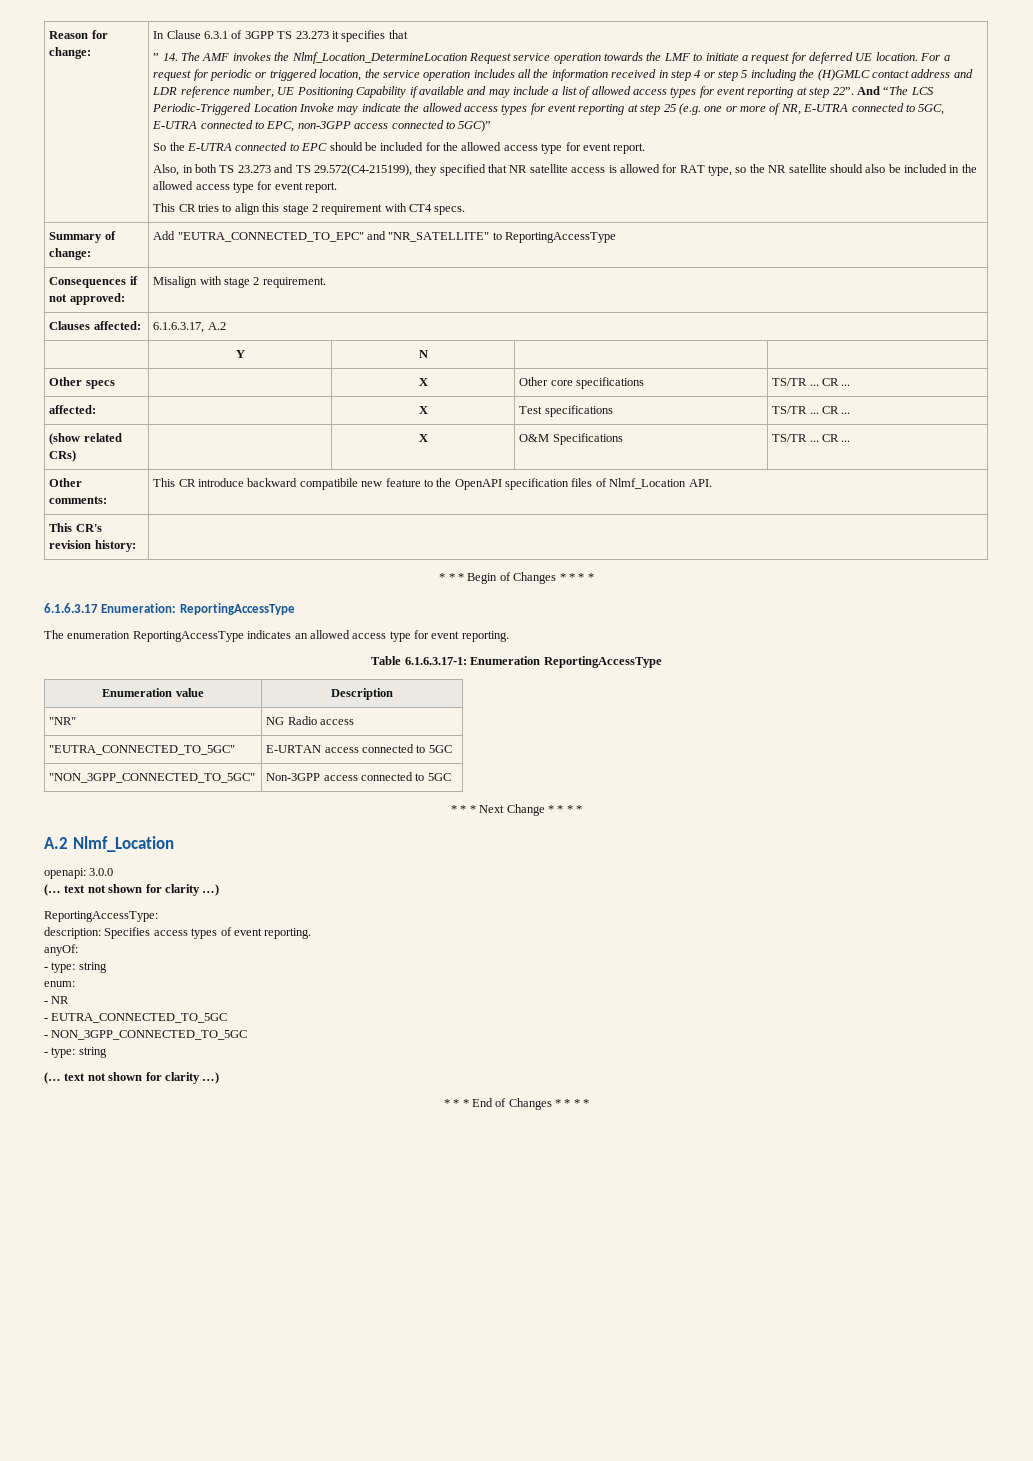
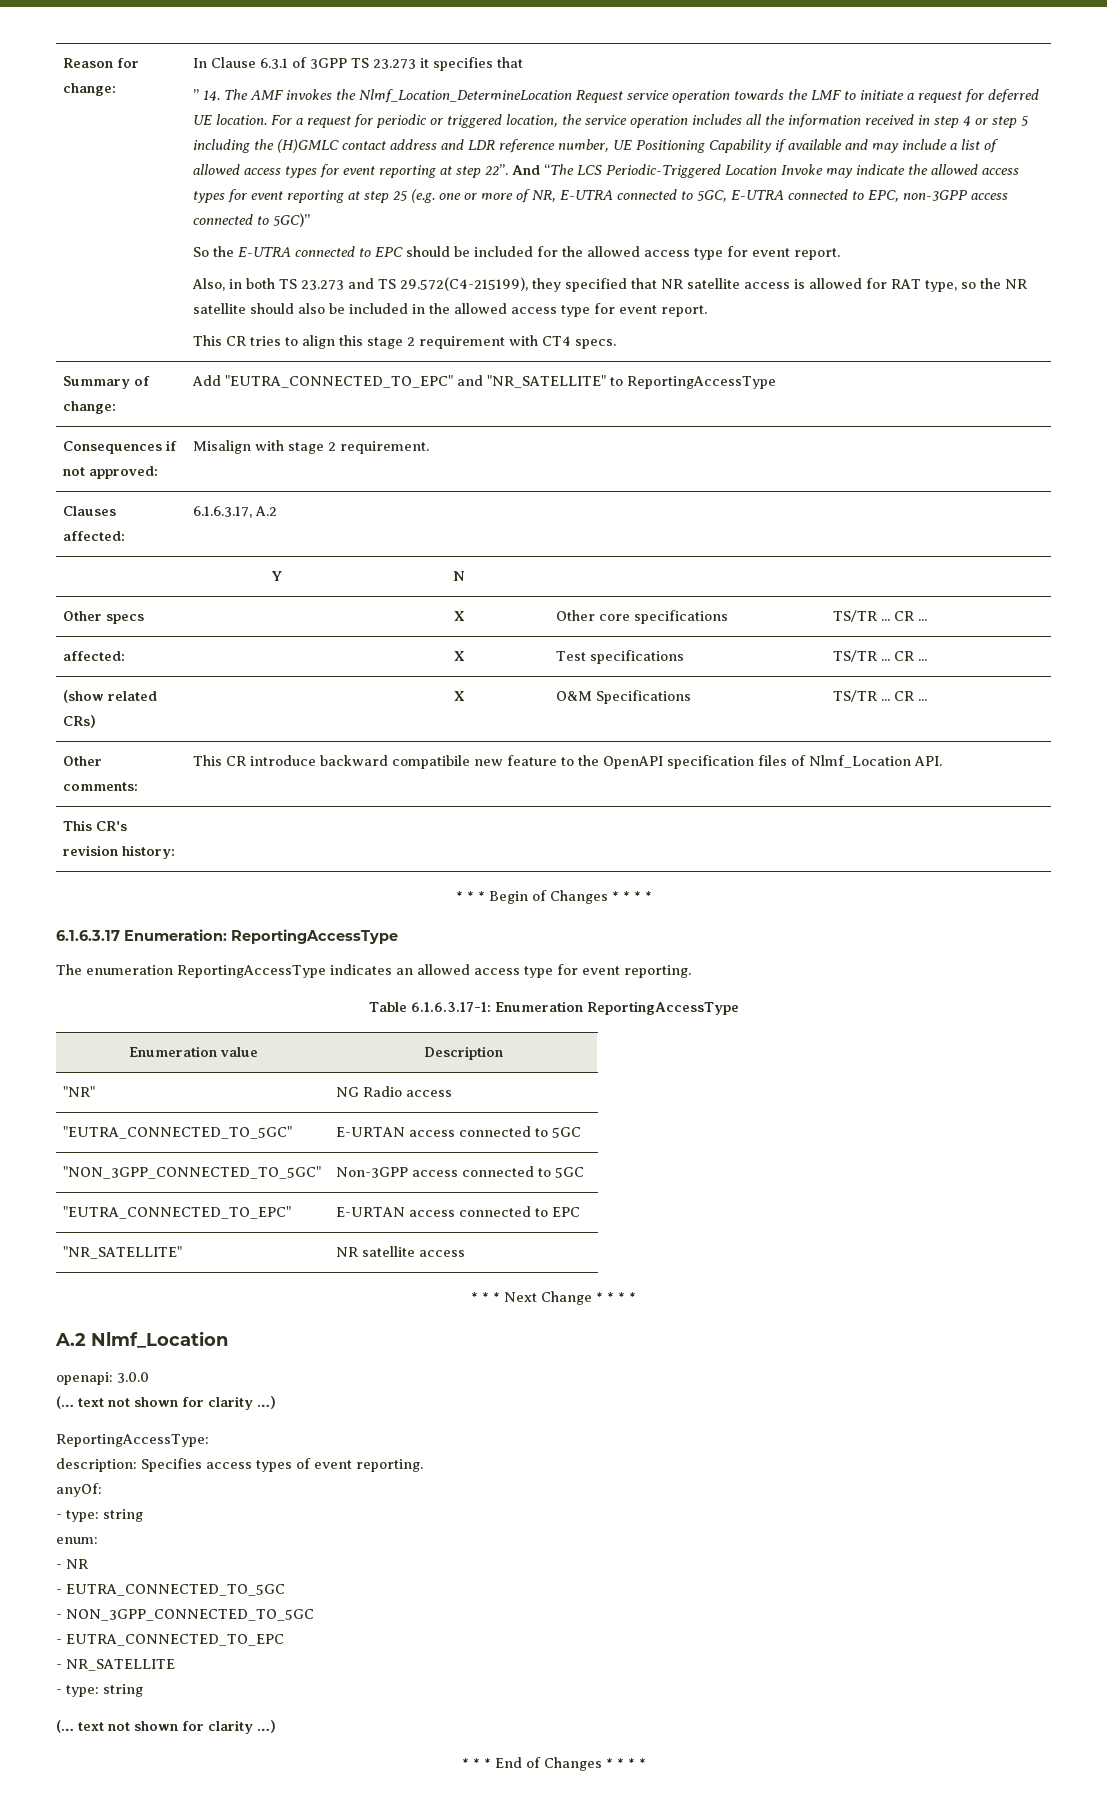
(451, 777) none -> [63,1206,292,1219] [336,1206,581,1217] [63,1246,183,1259] [336,1246,466,1257] // "EUTRA_CONNECTED_TO_EPC" | E-URTAN access connected to EPC // "NR_SATELLITE" | NR satellite access
(248, 1035) none -> [56,1634,284,1646] [56,1659,175,1671] // - EUTRA_CONNECTED_TO_EPC // - NR_SATELLITE

